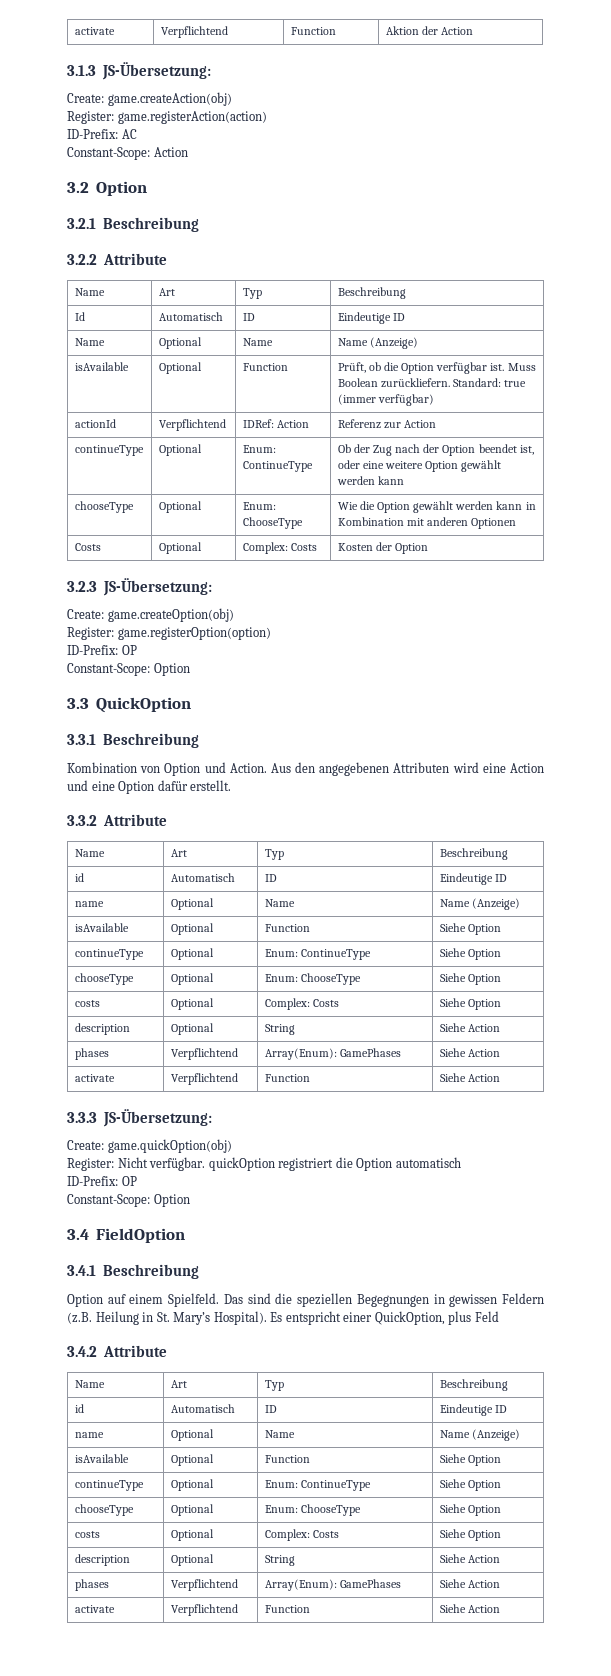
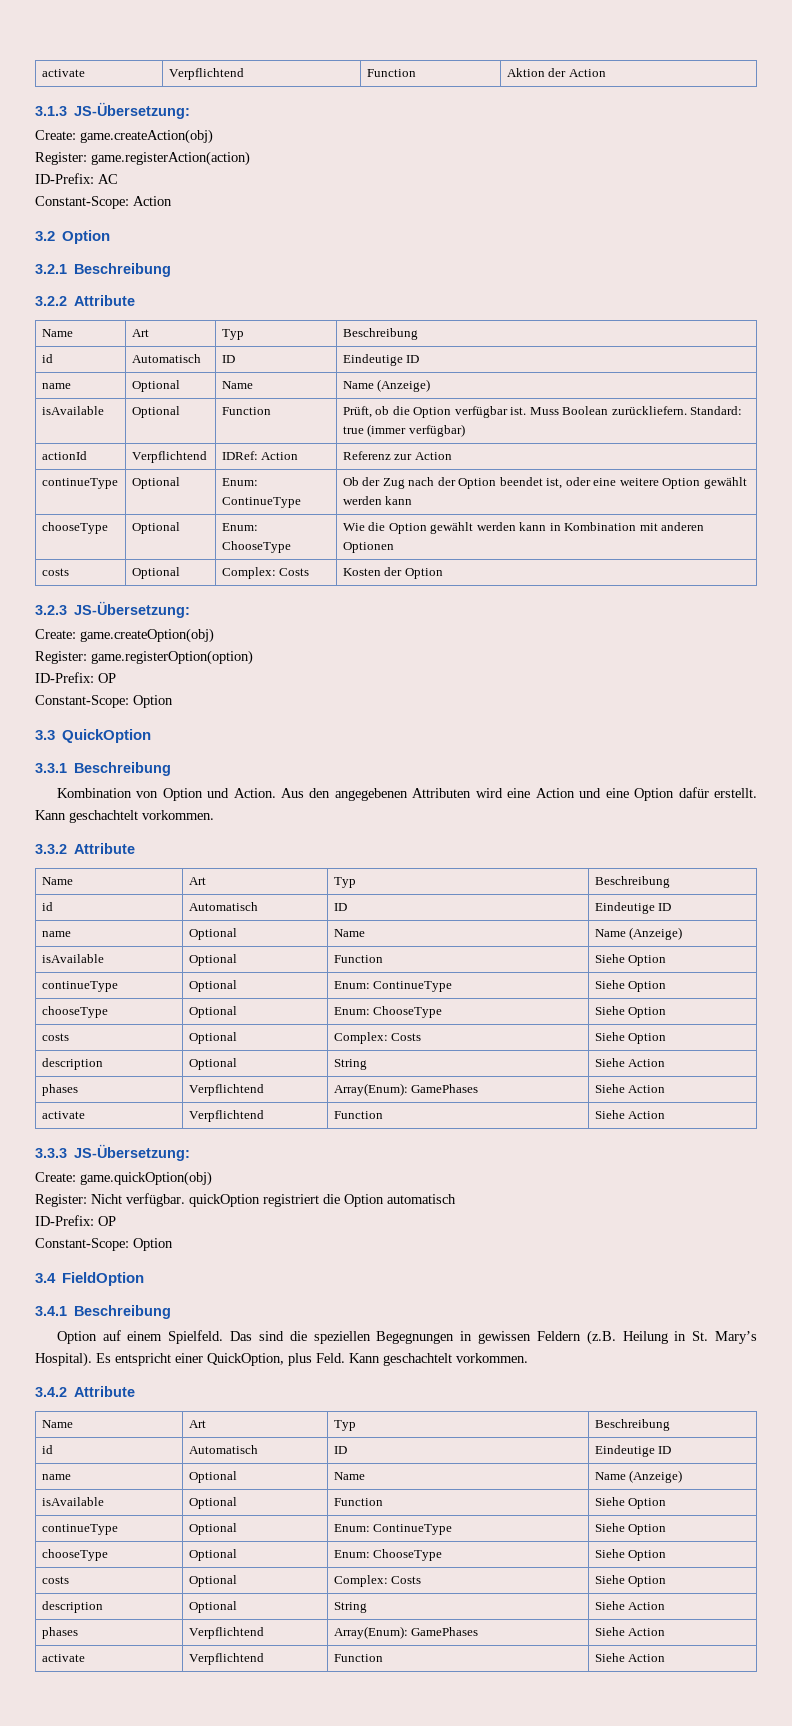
[74,312,85,321] [158,312,223,321] [242,313,255,321] [337,312,405,324] [74,338,105,346] Id | Automatisch | ID | Eindeutige ID // Name -> [41,354,53,363] [131,354,201,363] [221,355,235,363] [342,354,420,366] [41,383,71,389] id | Automatisch | ID | Eindeutige ID // name
[74,543,101,551] Costs -> [41,568,69,576] costs
(232, 785) none -> [35,810,214,823] Kann geschachtelt vorkommen.
[474,1311,499,1322] Feld -> [316,1353,528,1366] Feld. Kann geschachtelt vorkommen.

